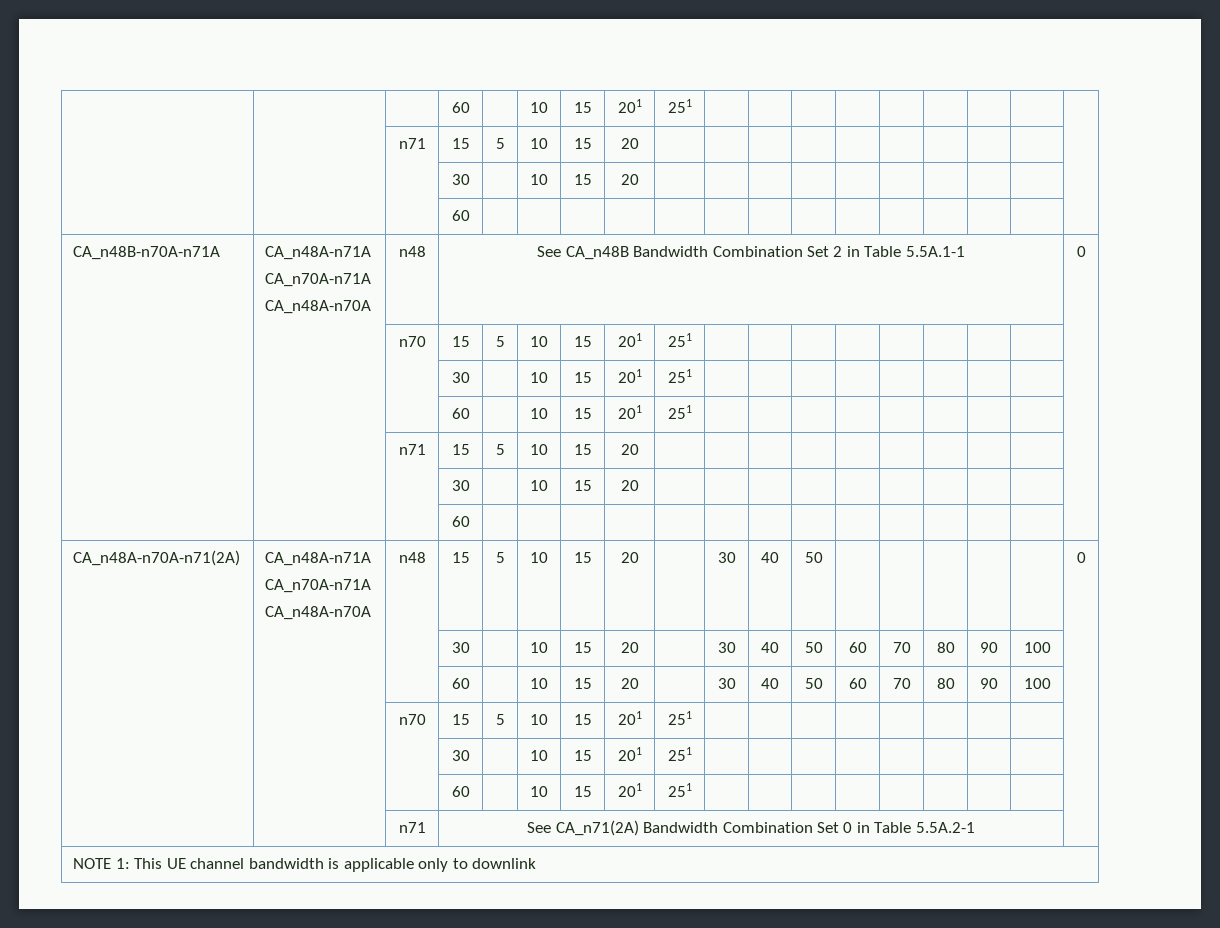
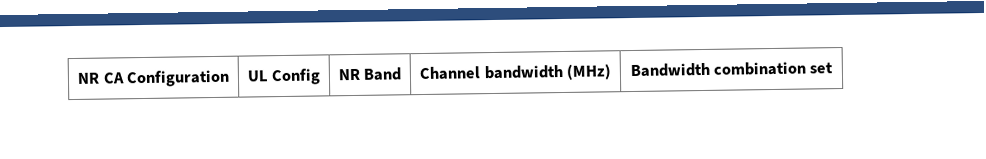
[451,102,470,113] [530,102,548,113] [573,102,592,113] [617,99,642,113] [667,99,692,113] [398,138,426,149] [451,138,470,149] [495,138,505,149] [530,138,548,149] [573,138,592,149] [620,138,639,149] [451,174,470,185] [530,174,548,185] [573,174,592,185] [620,174,639,185] [451,210,470,221] [73,246,221,260] [265,246,372,260] [265,273,372,287] [265,300,372,314] [398,246,426,257] [537,246,965,260] [1076,246,1086,257] [398,336,426,347] [451,336,470,347] [495,336,505,347] [530,336,548,347] [573,336,592,347] [617,333,642,347] [667,333,692,347] [451,372,470,383] [530,372,548,383] [573,372,592,383] [617,369,642,383] [667,369,692,383] [451,408,470,419] [530,408,548,419] [573,408,592,419] [617,405,642,419] [667,405,692,419] [398,444,426,455] [451,444,470,455] [495,444,505,455] [530,444,548,455] [573,444,592,455] [620,444,639,455] [451,480,470,491] [530,480,548,491] [573,480,592,491] [620,480,639,491] [451,516,470,527] [73,550,241,566] [265,552,372,566] [265,579,372,593] [265,606,372,620] [398,552,426,563] [451,552,470,563] [495,552,505,563] [530,552,548,563] [573,552,592,563] [620,552,639,563] [717,552,736,563] [761,552,779,563] [804,552,823,563] [1076,552,1086,563] [451,642,470,653] [530,642,548,653] [573,642,592,653] [620,642,639,653] [717,642,736,653] [761,642,779,653] [804,642,823,653] [848,642,867,653] [892,642,911,653] [936,642,955,653] [980,642,998,653] [1023,642,1051,653] [451,678,470,689] [530,678,548,689] [573,678,592,689] [620,678,639,689] [717,678,736,689] [761,678,779,689] [804,678,823,689] [848,678,867,689] [892,678,911,689] [936,678,955,689] [980,678,998,689] [1023,678,1051,689] [398,714,426,725] [451,714,470,725] [495,714,505,725] [530,714,548,725] [573,714,592,725] [617,711,642,725] [667,711,692,725] [451,750,470,761] [530,750,548,761] [573,750,592,761] [617,747,642,761] [667,747,692,761] [451,786,470,797] [530,786,548,797] [573,786,592,797] [617,783,642,797] [667,783,692,797] [398,822,426,833] [527,820,975,836] [73,858,536,872] | | | 60 | | 10 | 15 | 201 | 251 | | | | | | | | | // | | n71 | 15 | 5 | 10 | 15 | 20 | | | | | | | | | | // | | | 30 | | 10 | 15 | 20 | | | | | | | | | | // | | | 60 | | | | | | | | | | | | | | // CA_n48B-n70A-n71A | CA_n48A-n71A // CA_n70A-n71A // CA_n48A-n70A | n48 | See CA_n48B Bandwidth Combination Set 2 in Table 5.5A.1-1 | 0 // | | n70 | 15 | 5 | 10 | 15 | 201 | 251 | | | | | | | | | // | | | 30 | | 10 | 15 | 201 | 251 | | | | | | | | | // | | | 60 | | 10 | 15 | 201 | 251 | | | | | | | | | // | | n71 | 15 | 5 | 10 | 15 | 20 | | | | | | | | | | // | | | 30 | | 10 | 15 | 20 | | | | | | | | | | // | | | 60 | | | | | | | | | | | | | | // CA_n48A-n70A-n71(2A) | CA_n48A-n71A // CA_n70A-n71A // CA_n48A-n70A | n48 | 15 | 5 | 10 | 15 | 20 | | 30 | 40 | 50 | | | | | | 0 // | | | 30 | | 10 | 15 | 20 | | 30 | 40 | 50 | 60 | 70 | 80 | 90 | 100 | // | | | 60 | | 10 | 15 | 20 | | 30 | 40 | 50 | 60 | 70 | 80 | 90 | 100 | // | | n70 | 15 | 5 | 10 | 15 | 201 | 251 | | | | | | | | | // | | | 30 | | 10 | 15 | 201 | 251 | | | | | | | | | // | | | 60 | | 10 | 15 | 201 | 251 | | | | | | | | | // | | n71 | See CA_n71(2A) Bandwidth Combination Set 0 in Table 5.5A.2-1 | // NOTE 1: This UE channel bandwidth is applicable only to downlink -> [77,69,230,88] [246,68,322,86] [337,67,403,81] [419,63,612,81] [629,61,834,78] NR CA Configuration | UL Config | NR Band | Channel bandwidth (MHz) | Bandwidth combination set

